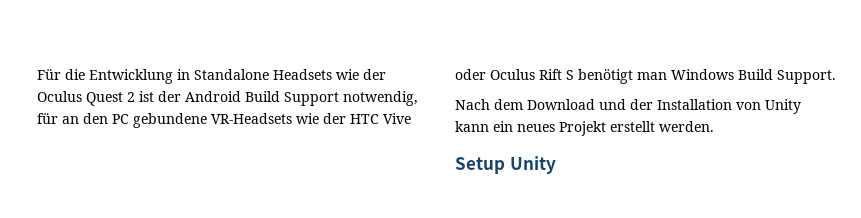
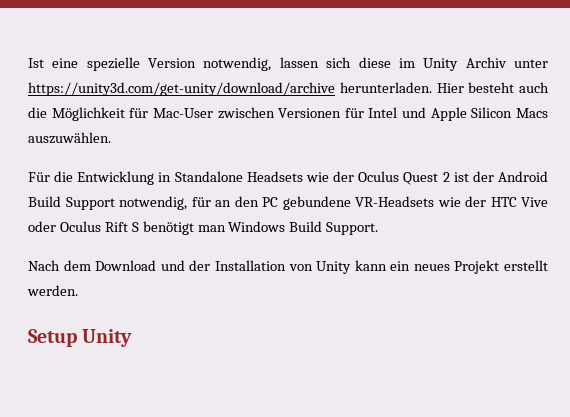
(37, 74) none -> [28,57,548,71] [28,82,549,96] [28,107,548,121] [28,132,111,144] Ist eine spezielle Version notwendig, lassen sich diese im Unity Archiv unter https://unity3d.com/get-unity/download/archive herunterladen. Hier besteht auch die Möglichkeit für Mac-User zwischen Versionen für Intel und Apple Silicon Macs auszuwählen. //

